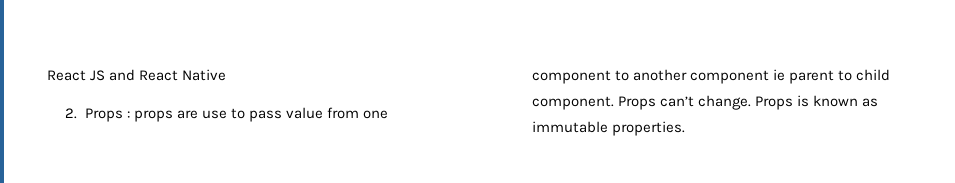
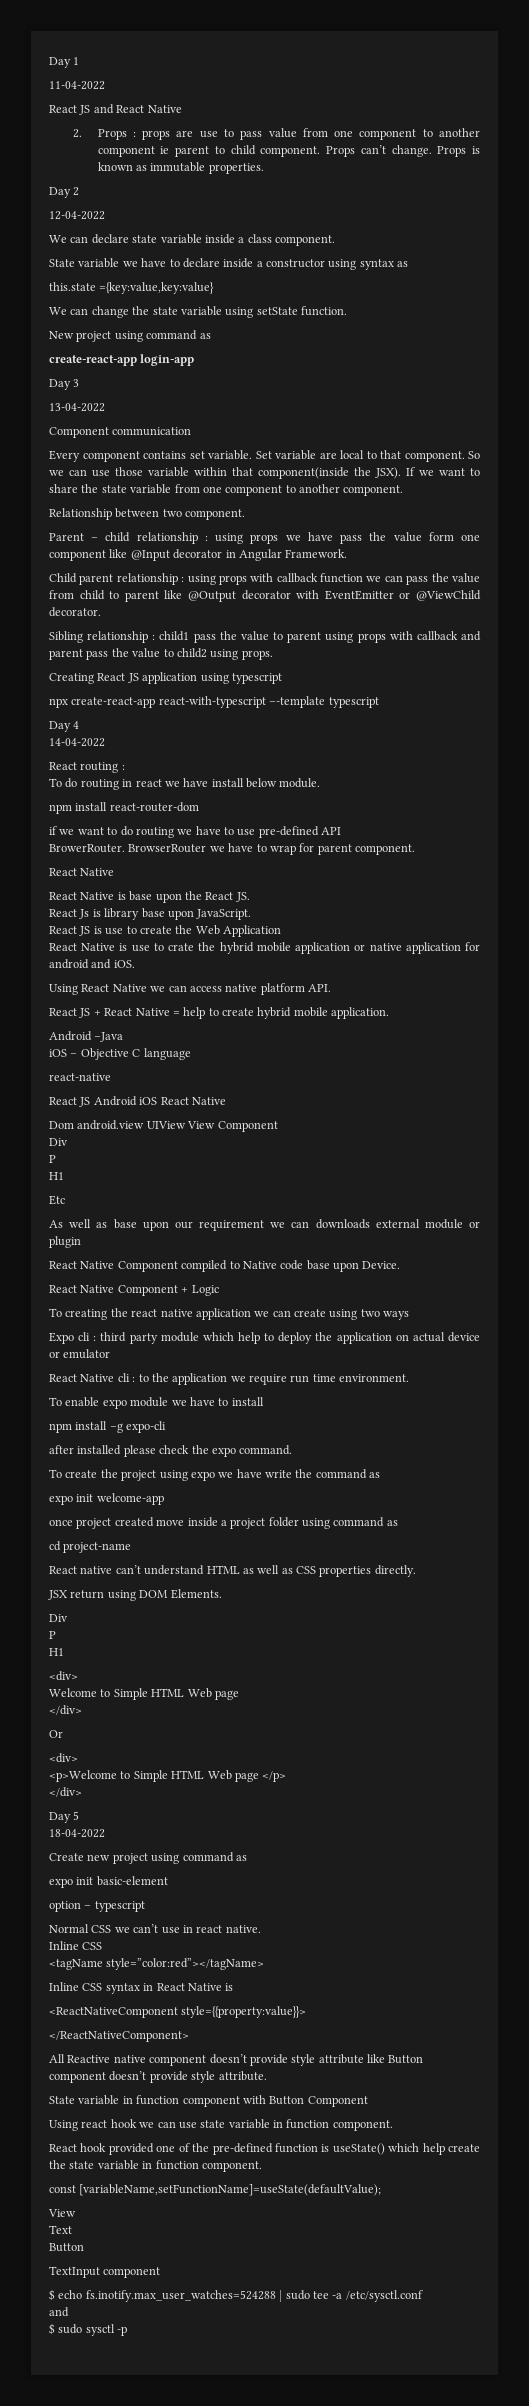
(47, 75) none -> [49,57,80,68] [49,81,105,90] Day 1 // 11-04-2022 //
(685, 128) none -> [49,187,80,198] [49,211,105,220] [49,234,335,246] [49,258,409,270] [49,282,215,294] [49,306,347,318] [49,330,211,342] [49,354,195,366] [49,379,80,390] [49,403,105,412] [49,427,192,438] [49,450,480,462] [49,467,480,479] [49,484,404,496] [49,508,246,520] [49,532,480,544] [49,549,348,561] [49,573,480,585] [49,590,481,602] [49,607,101,617] [49,631,481,643] [49,648,273,660] [49,672,282,684] [49,696,379,708] [49,721,80,732] [49,738,105,747] [49,762,125,773] [49,778,321,790] [49,802,199,814] [49,826,342,838] [49,843,415,855] [49,868,115,876] [49,891,250,903] [49,908,252,920] [49,925,281,937] [49,942,480,954] [49,959,135,969] [49,983,331,995] [49,1007,390,1019] [49,1031,124,1042] [49,1048,191,1060] [49,1073,111,1081] [49,1096,226,1107] [49,1120,278,1132] [49,1138,68,1146] [49,1155,56,1163] [49,1172,64,1180] [49,1195,65,1205] [49,1219,481,1231] [49,1236,81,1248] [49,1260,401,1272] [49,1285,219,1296] [49,1308,410,1320] [49,1332,481,1344] [49,1349,111,1359] [49,1373,410,1385] [49,1397,264,1409] [49,1421,167,1433] [49,1445,293,1457] [49,1469,381,1481] [49,1493,164,1505] [49,1517,398,1529] [49,1541,132,1553] [49,1565,416,1577] [48,1589,222,1601] [49,1614,68,1622] [49,1631,56,1639] [49,1648,64,1656] [49,1671,78,1681] [49,1688,239,1700] [49,1705,82,1715] [49,1730,63,1738] [49,1753,78,1763] [49,1770,287,1782] [49,1787,82,1797] [49,1811,80,1823] [49,1829,105,1838] [49,1852,247,1864] [49,1876,168,1888] [49,1901,145,1912] [49,1924,261,1934] [49,1941,103,1950] [49,1958,265,1970] [49,1982,234,1994] [49,2006,307,2018] [49,2031,189,2042] [49,2054,424,2066] [49,2071,267,2083] [49,2095,368,2107] [49,2119,393,2131] [49,2143,481,2155] [49,2160,262,2172] [49,2184,382,2196] [48,2209,76,2217] [49,2225,72,2234] [49,2243,84,2252] [49,2266,161,2278] [49,2289,423,2302] [49,2307,69,2317] [49,2323,128,2336] // Day 2 // 12-04-2022 // We can declare state variable inside a class component. // State variable we have to declare inside a constructor using syntax as // this.state ={key:value,key:value} // We can change the state variable using setState function. // New project using command as // create-react-app login-app // Day 3 // 13-04-2022 // Component communication // Every component contains set variable. Set variable are local to that component. So we can use those variable within that component(inside the JSX). If we want to share the state variable from one component to another component. // Relationship between two component. // Parent – child relationship : using props we have pass the value form one component like @Input decorator in Angular Framework. // Child parent relationship : using props with callback function we can pass the value from child to parent like @Output decorator with EventEmitter or @ViewChild decorator. // Sibling relationship : child1 pass the value to parent using props with callback and parent pass the value to child2 using props. // Creating React JS application using typescript // npx create-react-app react-with-typescript –-template typescript // Day 4 // 14-04-2022 // React routing : // To do routing in react we have install below module. // npm install react-router-dom // if we want to do routing we have to use pre-defined API // BrowerRouter. BrowserRouter we have to wrap for parent component. // React Native // React Native is base upon the React JS. // React Js is library base upon JavaScript. // React JS is use to create the Web Application // React Native is use to crate the hybrid mobile application or native application for android and iOS. // Using React Native we can access native platform API. // React JS + React Native = help to create hybrid mobile application. // Android –Java // iOS – Objective C language // react-native // React JS Android iOS React Native // Dom android.view UIView View Component // Div // P // H1 // Etc // As well as base upon our requirement we can downloads external module or plugin // React Native Component compiled to Native code base upon Device. // React Native Component + Logic // To creating the react native application we can create using two ways // Expo cli : third party module which help to deploy the application on actual device or emulator // React Native cli : to the application we require run time environment. // To enable expo module we have to install // npm install –g expo-cli // after installed please check the expo command. // To create the project using expo we have write the command as // expo init welcome-app // once project created move inside a project folder using command as // cd project-name // React native can’t understand HTML as well as CSS properties directly. // JSX return using DOM Elements. // Div // P // H1 // <div> // Welcome to Simple HTML Web page // </div> // Or // <div> // <p>Welcome to Simple HTML Web page </p> // </div> // Day 5 // 18-04-2022 // Create new project using command as // expo init basic-element // option – typescript // Normal CSS we can’t use in react native. // Inline CSS // <tagName style=”color:red”></tagName> // Inline CSS syntax in React Native is // <ReactNativeComponent style={{property:value}}> // </ReactNativeComponent> // All Reactive native component doesn’t provide style attribute like Button component doesn’t provide style attribute. // State variable in function component with Button Component // Using react hook we can use state variable in function component. // React hook provided one of the pre-defined function is useState() which help create the state variable in function component. // const [variableName,setFunctionName]=useState(defaultValue); // View // Text // Button // TextInput component // $ echo fs.inotify.max_user_watches=524288 | sudo tee -a /etc/sysctl.conf // and // $ sudo sysctl -p

